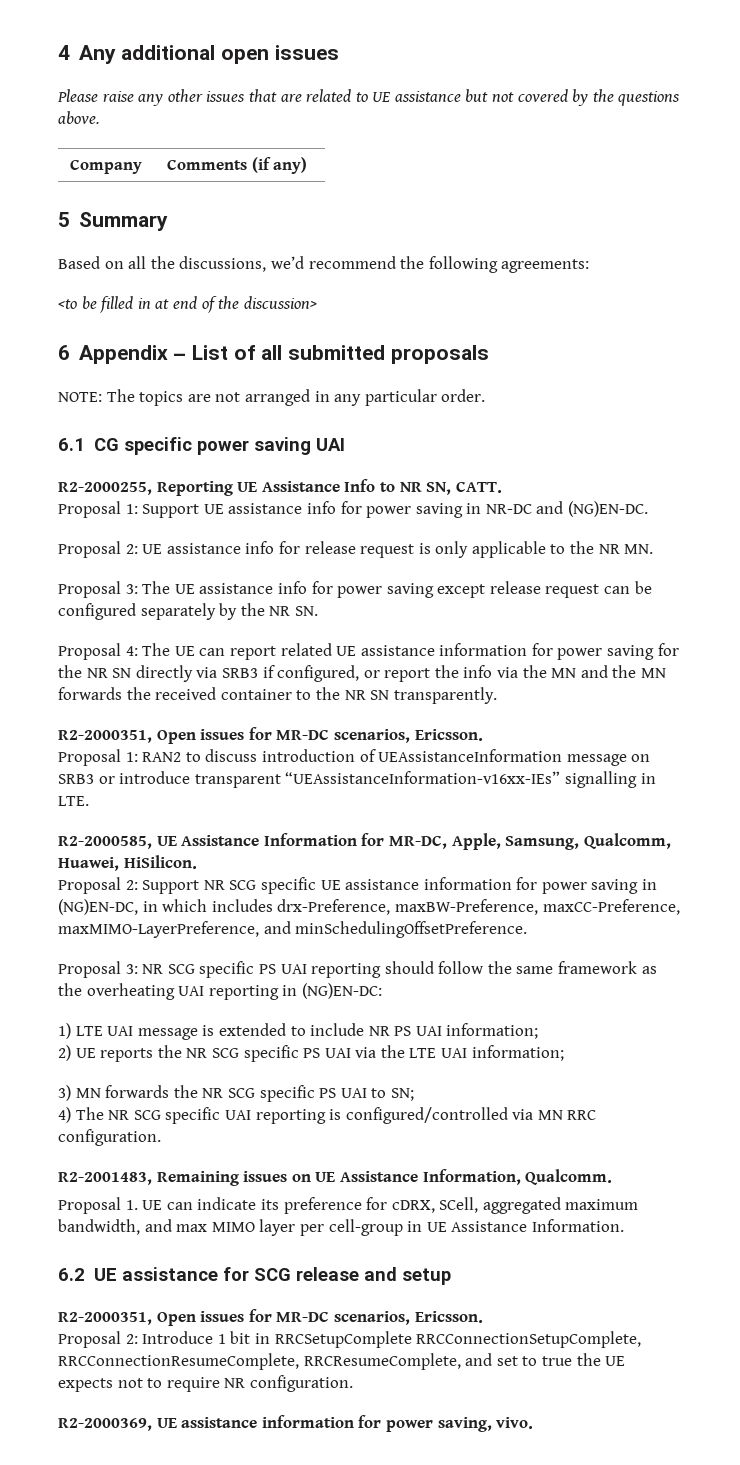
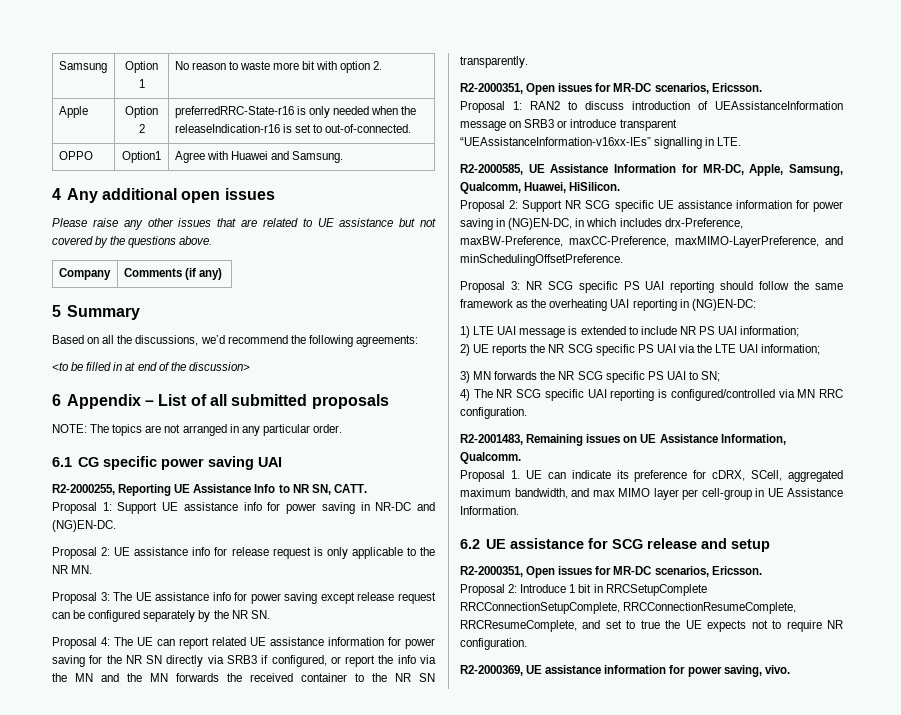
(58, 52) none -> [58,61,107,73] [125,61,158,73] [138,79,145,88] [174,61,383,73] [58,106,88,118] [125,106,158,118] [138,124,145,133] [174,106,417,118] [174,124,411,133] [58,151,93,160] [122,151,161,163] [174,151,343,163] Samsung | Option 1 | No reason to waste more bit with option 2. // Apple | Option 2 | preferredRRC-State-r16 is only needed when the releaseIndication-r16 is set to out-of-connected. // OPPO | Option1 | Agree with Huawei and Samsung. //

